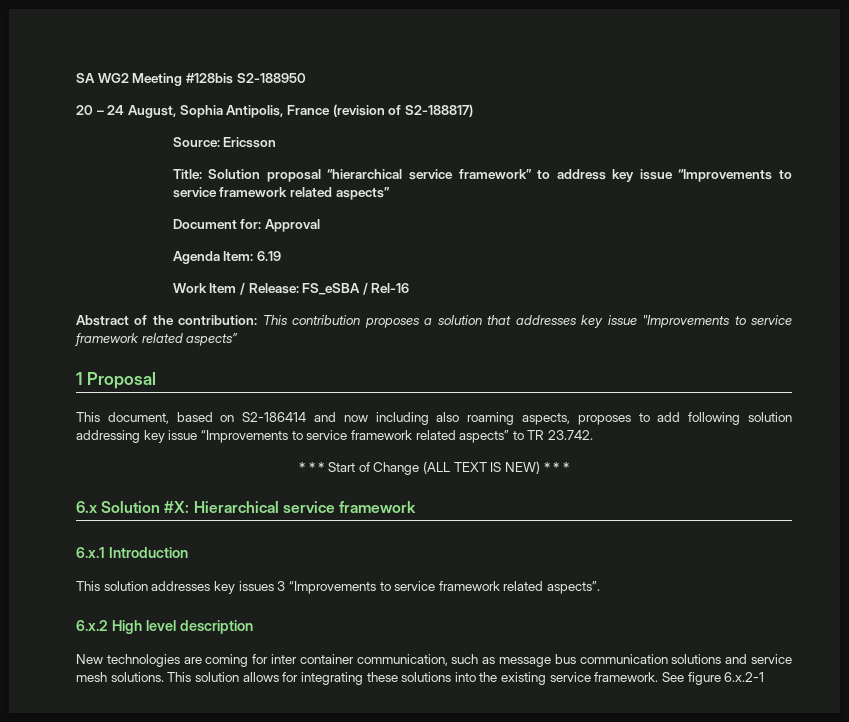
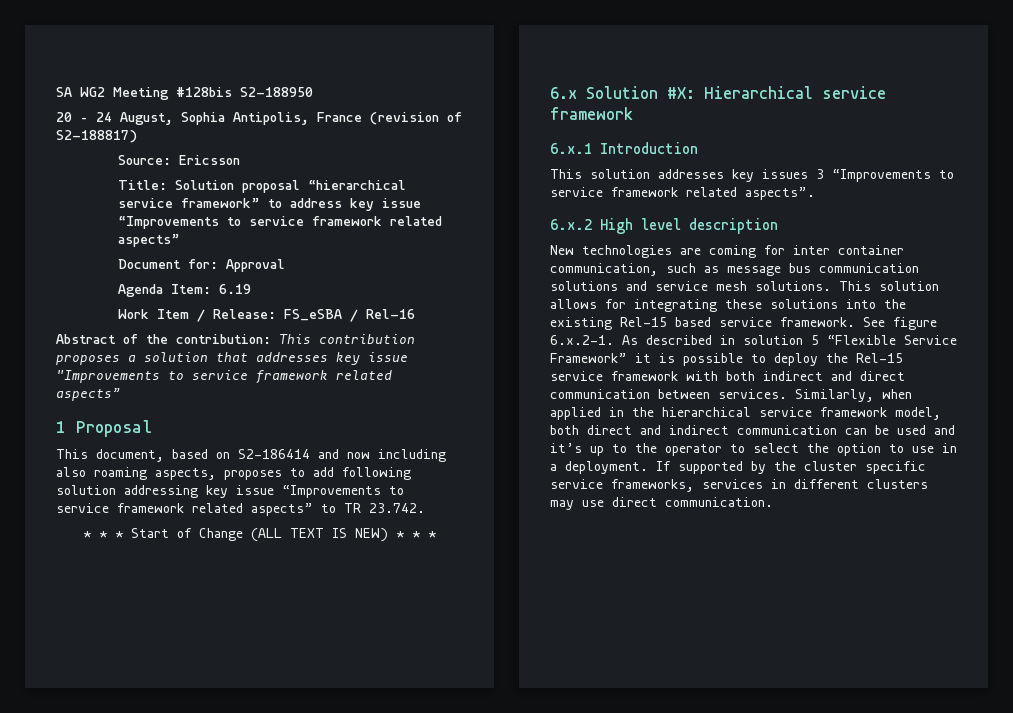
(547, 678) none -> [620,317,711,327] Rel-15 based
[724,672,765,682] 6.x.2-1 -> [550,335,957,345] [550,353,903,366] [550,371,905,381] [550,389,912,402] [550,407,941,420] [550,425,955,435] [550,443,957,456] [550,461,926,474] [550,479,928,492] [550,497,773,510] 6.x.2-1. As described in solution 5 “Flexible Service Framework” it is possible to deploy the Rel-15 service framework with both indirect and direct communication between services. Similarly, when applied in the hierarchical service framework model, both direct and indirect communication can be used and it’s up to the operator to select the option to use in a deployment. If supported by the cluster specific service frameworks, services in different clusters may use direct communication.

